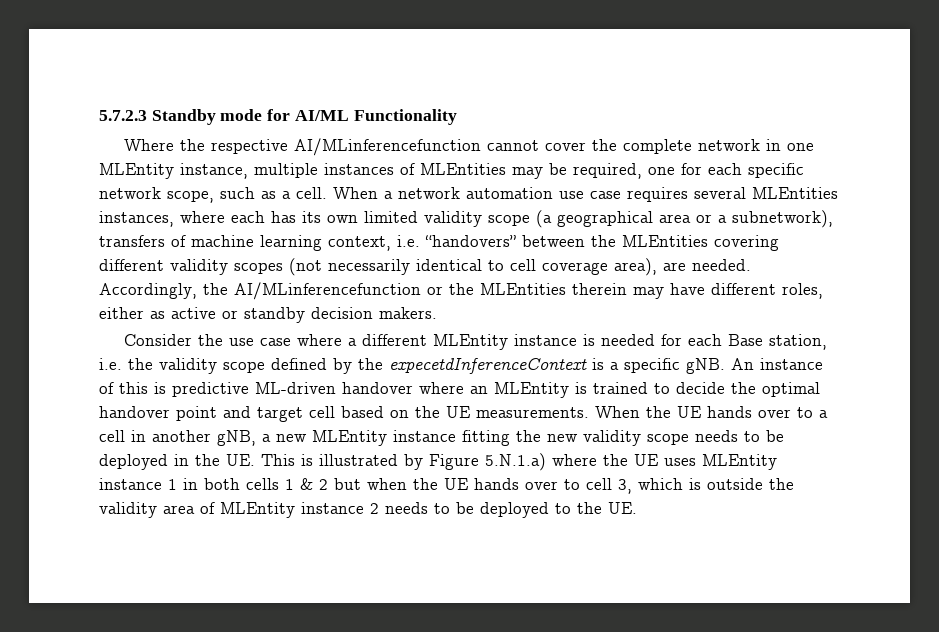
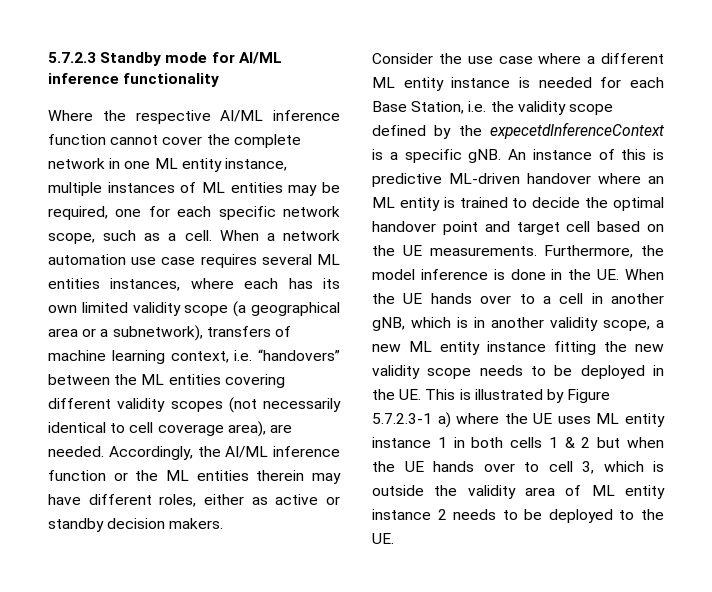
[353,109,457,125] Functionality -> [48,73,220,87] inference functionality
[294,138,482,156] AI/MLinferencefunction -> [220,110,340,122] [48,134,106,145] AI/ML inference function
[99,163,174,179] MLEntity -> [154,158,222,172] ML entity
[420,163,506,175] MLEntities -> [201,182,283,193] ML entities
[752,187,838,199] MLEntities -> [316,254,340,265] [48,278,100,289] ML entities
[622,235,708,247] MLEntities -> [141,374,221,385] ML entities
[234,282,566,300] AI/MLinferencefunction or the MLEntities -> [225,446,340,458] [48,470,249,481] AI/ML inference function or the ML entities
[433,334,509,350] MLEntity -> [372,77,444,91] ML entity
[769,334,828,350] station, -> [411,101,465,114] Station,
[494,382,569,398] MLEntity -> [372,197,440,211] ML entity
(589, 412) none -> [544,245,664,258] [372,269,620,280] Furthermore, the model inference is done in the UE.
[262,430,387,446] a new MLEntity -> [411,317,664,331] [372,341,480,355] which is in another validity scope, a new ML entity
[485,453,546,471] 5.N.1.a) -> [372,412,451,428] 5.7.2.3-1 a)
[702,454,777,470] MLEntity -> [596,413,665,427] ML entity
[220,502,295,518] MLEntity -> [591,485,665,499] ML entity

